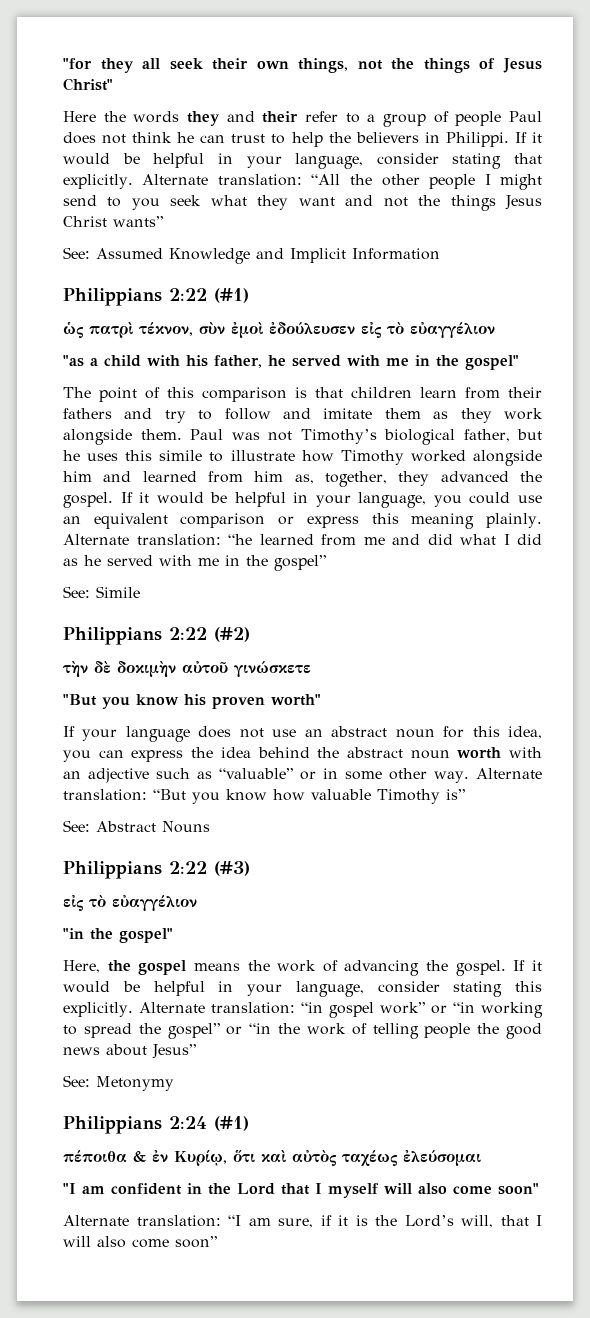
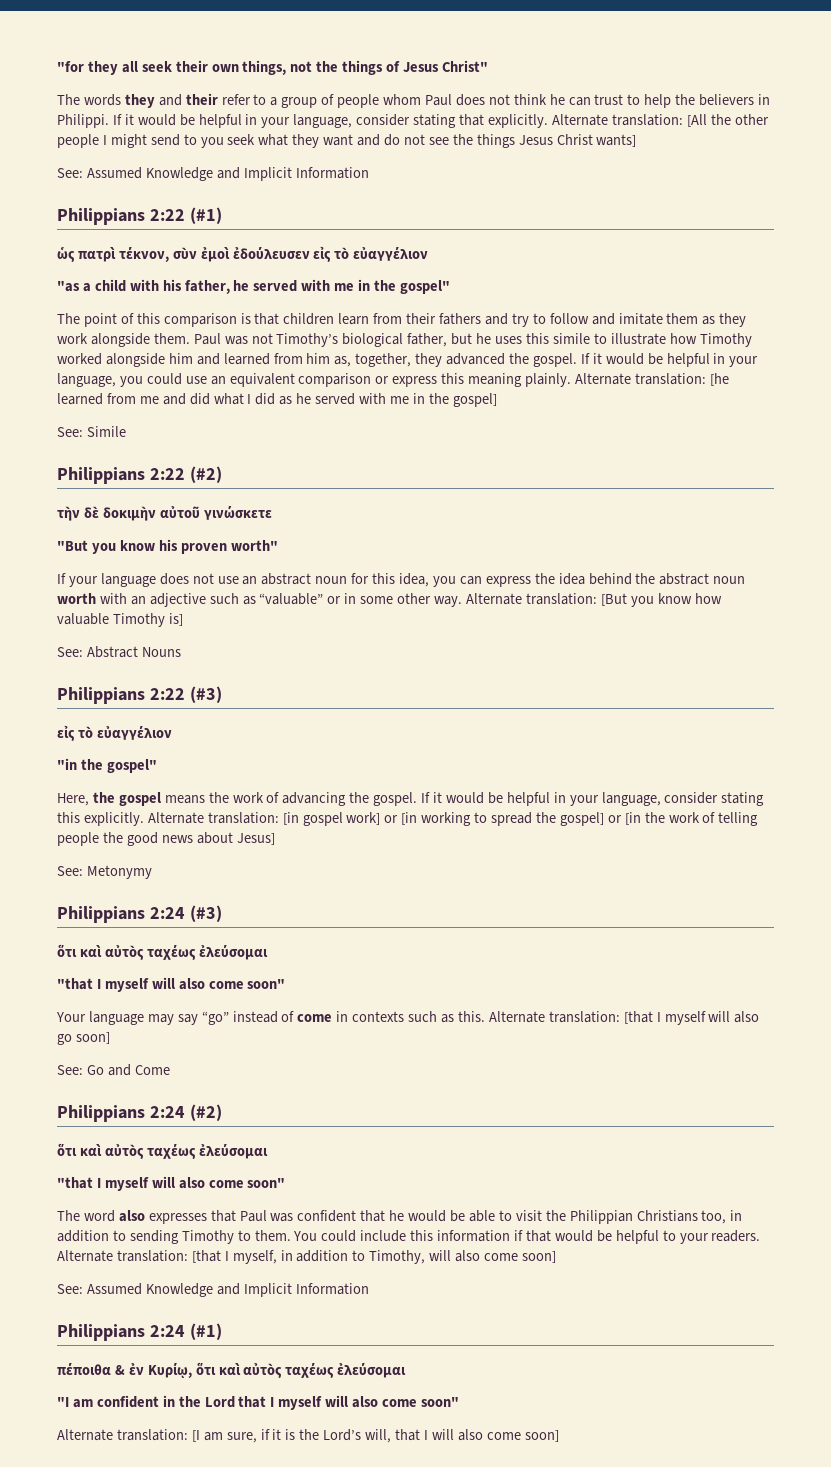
[63,111,126,122] Here the -> [57,94,80,105] The
(502, 118) none -> [383,94,422,105] whom
[311,174,341,185] “All -> [686,114,707,127] [All
[383,197,408,207] not -> [384,134,449,146] do not see
[113,216,163,227] wants” -> [596,134,637,147] wants]
[228,534,252,545] “he -> [709,373,729,386] [he
[274,555,326,571] gospel” -> [452,393,497,407] gospel]
[153,789,186,800] “But -> [600,593,627,606] [But
[446,789,465,800] is” -> [168,613,183,626] is]
[300,1002,475,1018] “in gospel work” or “in -> [282,812,418,826] [in gospel work] or [in
[167,1023,272,1039] gospel” or “in -> [559,812,641,826] gospel] or [in
[152,1044,196,1059] Jesus” -> [236,833,275,845] Jesus]
(174, 1083) none -> [57,905,222,923] [57,944,268,960] [57,977,286,992] [56,1011,760,1025] [57,1032,110,1045] [57,1064,170,1076] [57,1104,222,1122] [57,1143,268,1159] [57,1176,286,1191] [57,1210,743,1224] [57,1230,761,1244] [57,1250,556,1264] [57,1283,369,1297] // Philippians 2:24 (#3) // ὅτι καὶ αὐτὸς ταχέως ἐλεύσομαι // "that I myself will also come soon" // Your language may say “go” instead of come in contexts such as this. Alternate translation: [that I myself will also go soon] // See: Go and Come // Philippians 2:24 (#2) // ὅτι καὶ αὐτὸς ταχέως ἐλεύσομαι // "that I myself will also come soon" // The word also expresses that Paul was confident that he would be able to visit the Philippian Christians too, in addition to sending Timothy to them. You could include this information if that would be helpful to your readers. Alternate translation: [that I myself, in addition to Timothy, will also come soon] // See: Assumed Knowledge and Implicit Information
[228,1215,241,1226] “I -> [191,1430,200,1442] [I
[175,1236,217,1248] soon” -> [524,1430,559,1442] soon]

